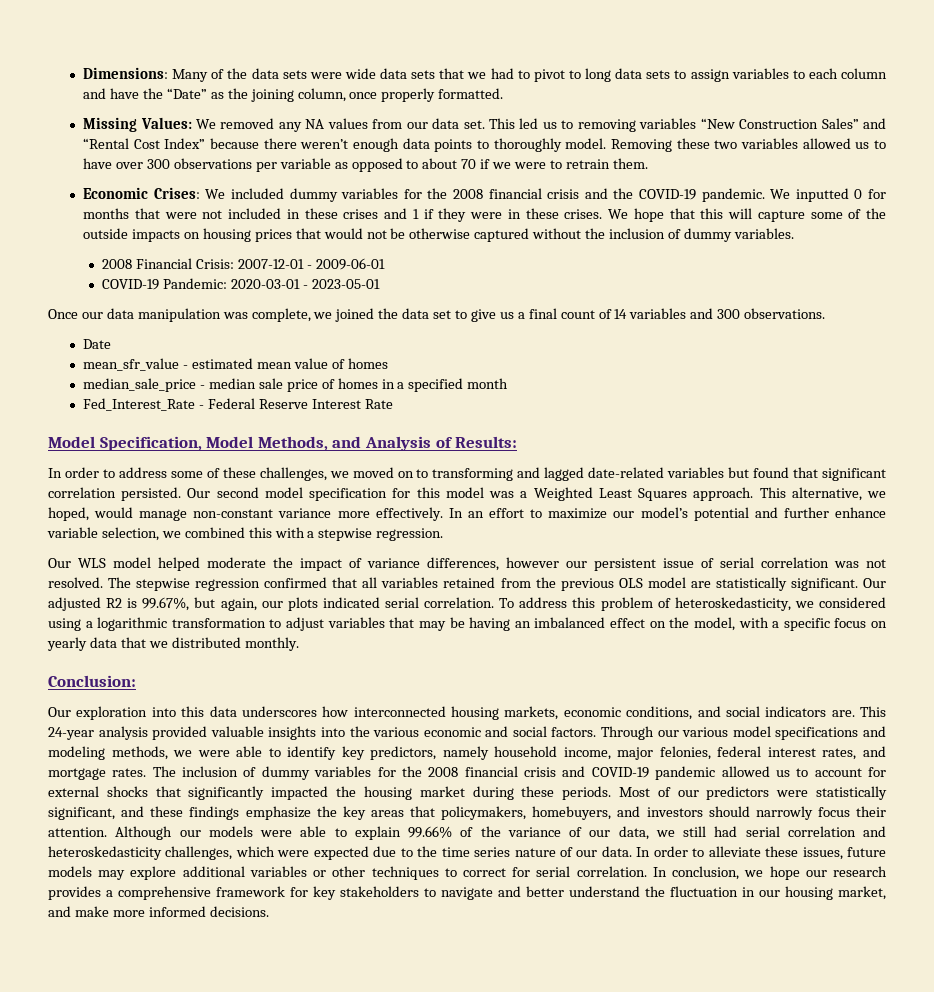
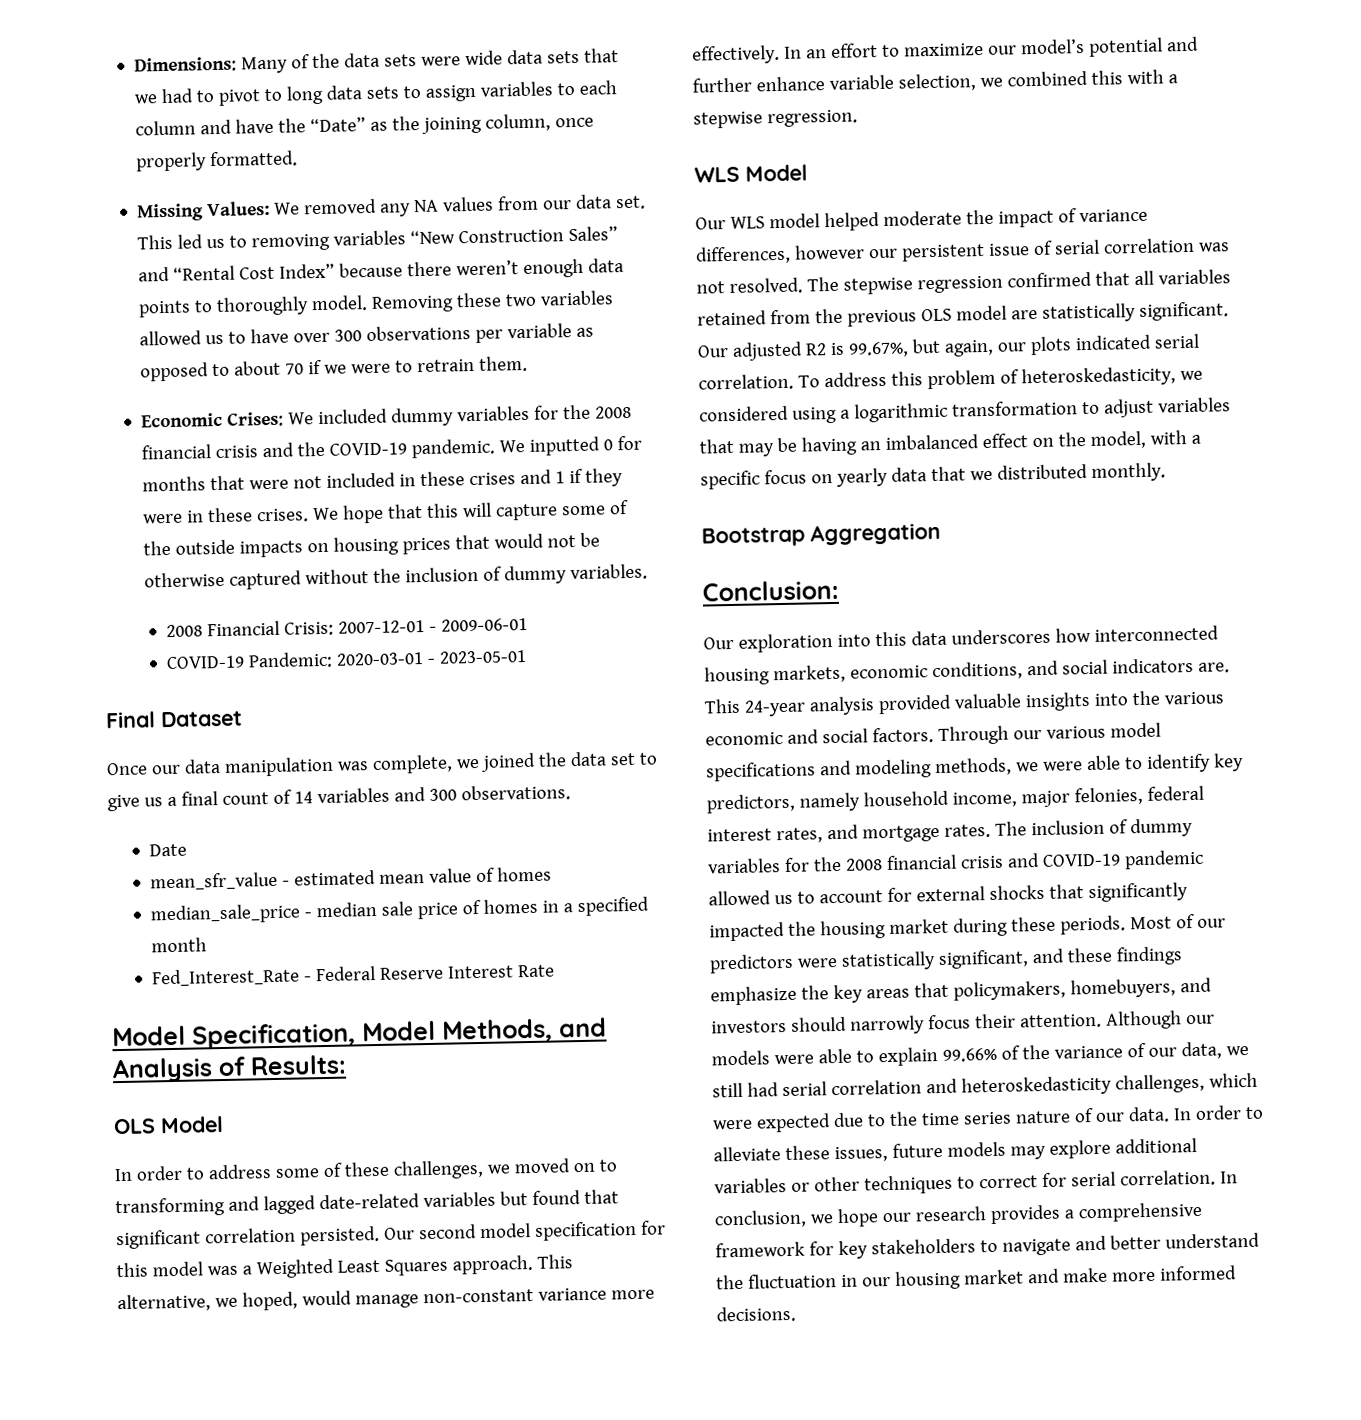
(380, 284) none -> [105,710,243,729] // Final Dataset
(518, 442) none -> [113,1116,224,1135] // OLS Model
(444, 534) none -> [694,164,808,183] // WLS Model
(299, 644) none -> [701,522,941,548] // Bootstrap Aggregation
[838,886,886,900] market, -> [963,1269,1024,1285] market

